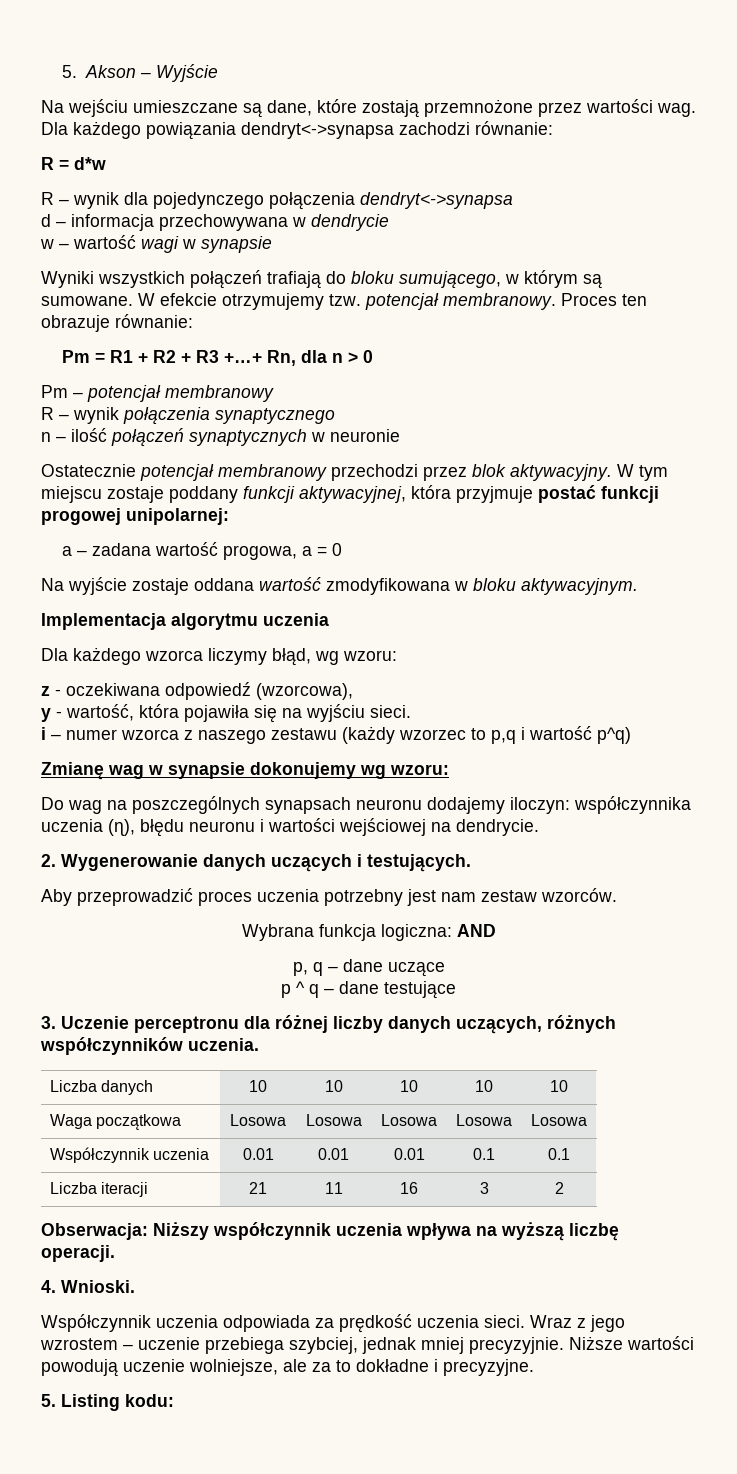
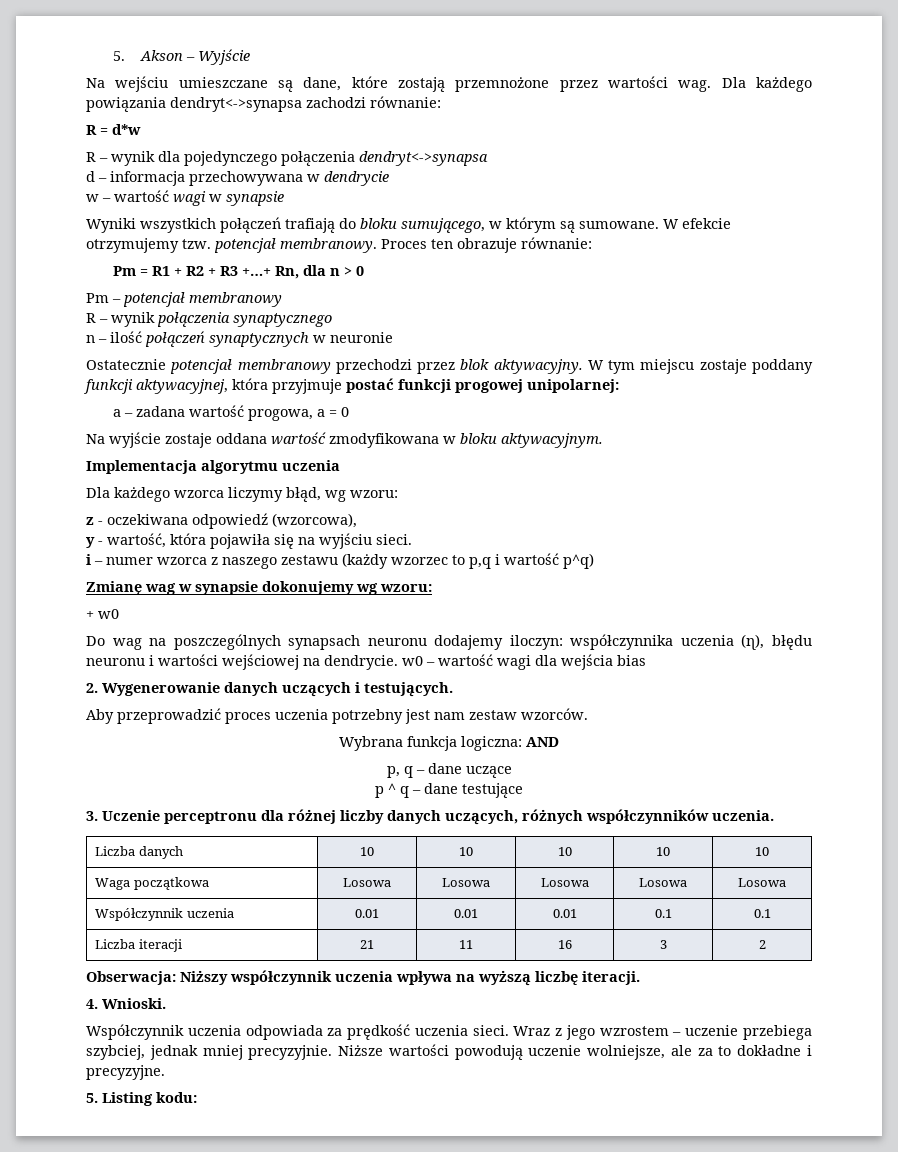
(449, 769) none -> [86,609,119,619] // + w0
(539, 827) none -> [402,654,646,670] w0 – wartość wagi dla wejścia bias
[41,1245,115,1262] operacji. -> [582,971,640,985] iteracji.

